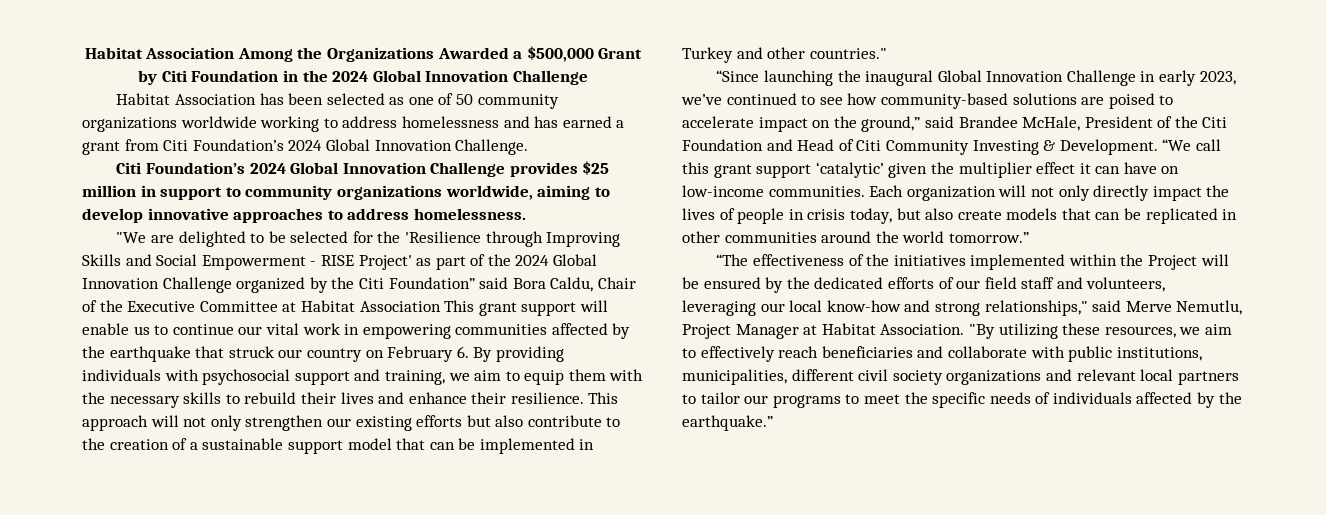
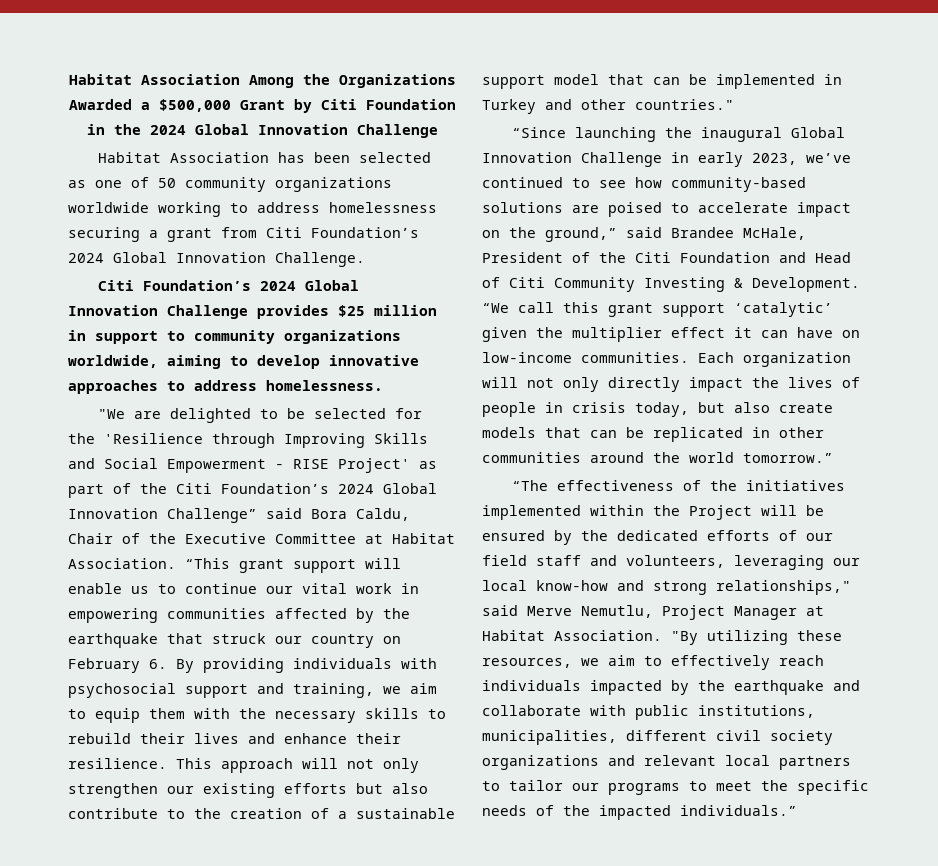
[503,116,612,128] and has earned -> [68,227,140,242] securing
[515,254,598,266] [82,277,475,293] 2024 Global Innovation Challenge organized by the Citi Foundation” -> [176,483,437,494] [68,508,257,523] Citi Foundation’s 2024 Global Innovation Challenge”
[359,300,475,312] Association This -> [68,558,230,569] Association. “This
[821,346,913,358] beneficiaries -> [482,680,824,695] individuals impacted by the earthquake
[1052,392,1242,408] [682,415,773,431] individuals affected by the earthquake.” -> [563,805,797,820] the impacted individuals.”

